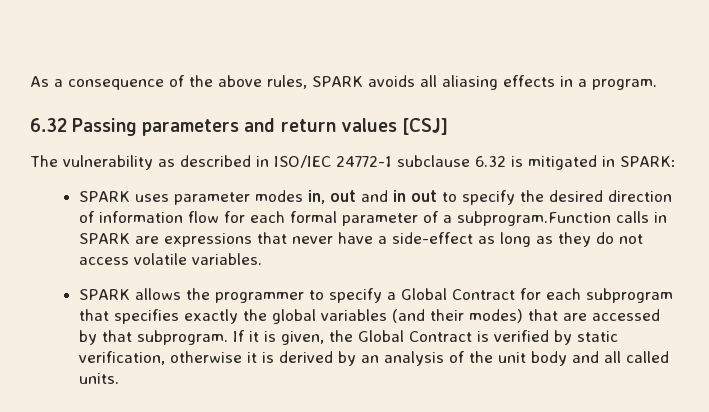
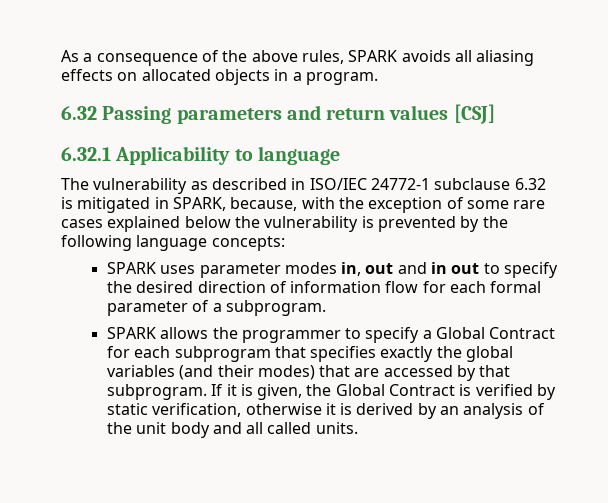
(555, 81) none -> [117,69,270,85] on allocated objects
(448, 126) none -> [61,146,340,165] // 6.32.1 Applicability to language
[620,156,676,167] SPARK: -> [172,197,546,213] [61,216,508,232] [61,235,285,251] SPARK, because, with the exception of some rare cases explained below the vulnerability is prevented by the following language concepts:
[456,211,667,226] [78,232,643,247] [78,253,262,265] subprogram.Function calls in SPARK are expressions that never have a side-effect as long as they do not access volatile variables. -> [225,300,326,316] subprogram.

